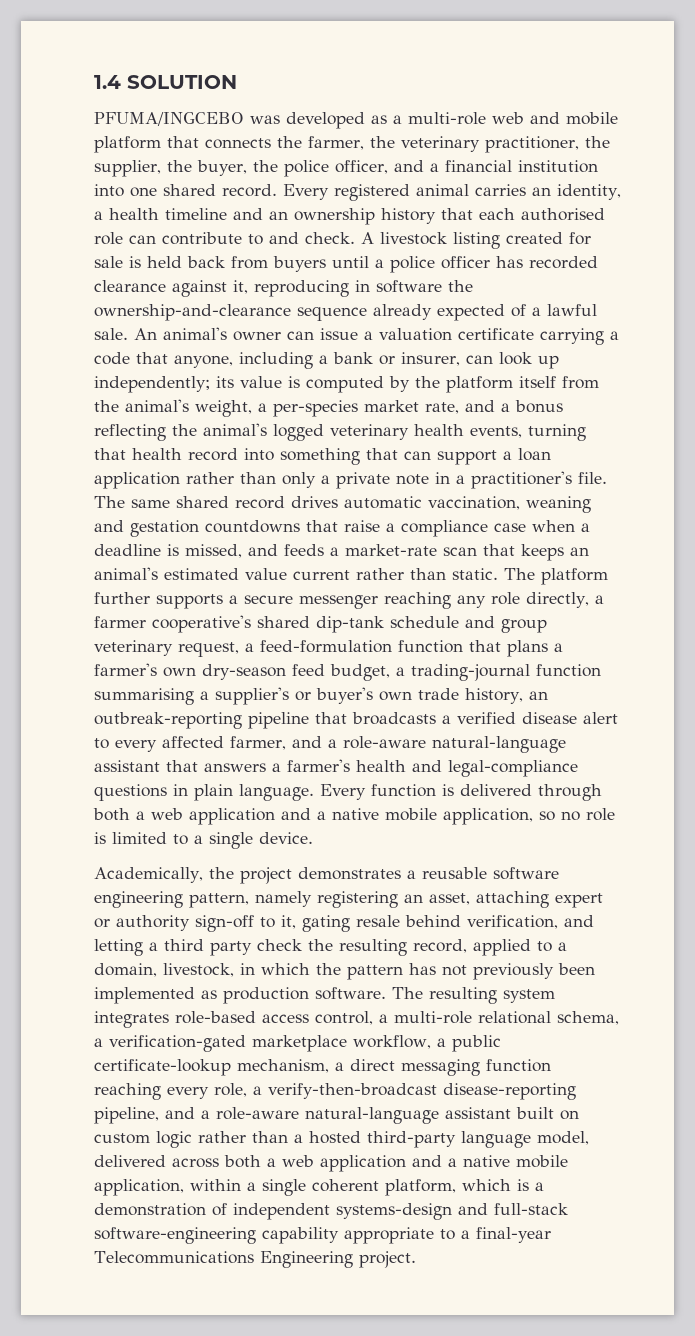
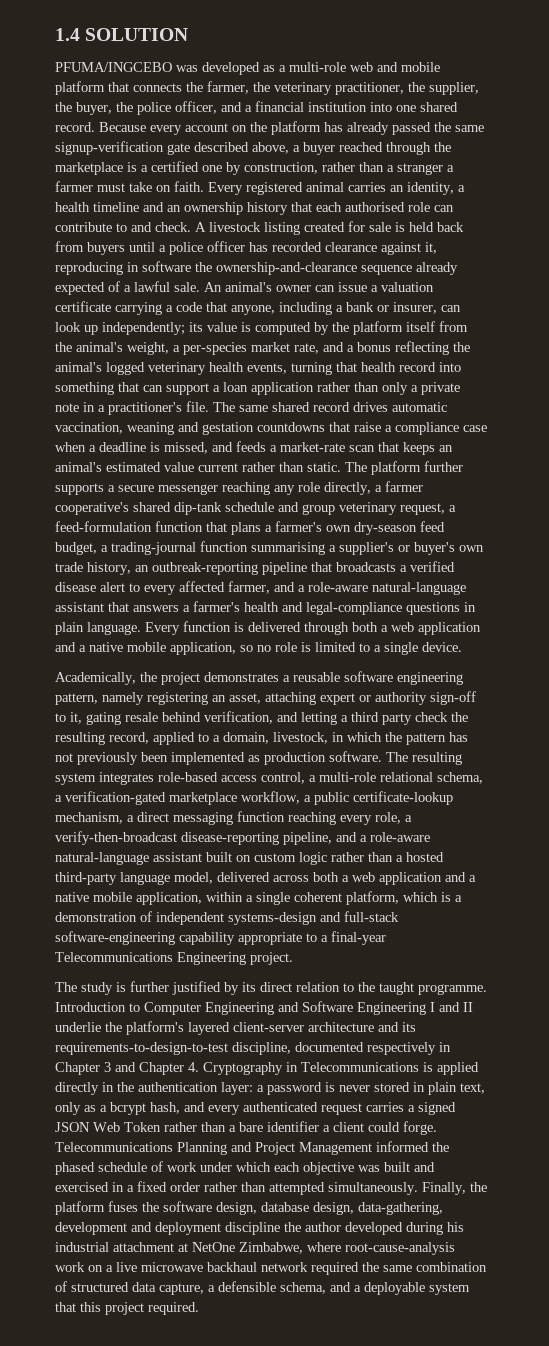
(277, 190) none -> [99,121,484,135] [55,141,451,155] [55,161,454,175] [55,181,204,192] Because every account on the platform has already passed the same signup-verification gate described above, a buyer reached through the marketplace is a certified one by construction, rather than a stranger a farmer must take on faith.
(416, 1259) none -> [55,981,487,995] [55,1001,473,1015] [55,1021,416,1035] [55,1042,451,1055] [55,1062,479,1075] [55,1082,485,1095] [55,1102,456,1115] [55,1121,437,1135] [55,1141,449,1155] [55,1161,435,1175] [55,1181,487,1195] [55,1201,443,1215] [55,1222,464,1235] [55,1242,455,1255] [55,1262,487,1275] [55,1281,470,1295] [55,1302,199,1315] // The study is further justified by its direct relation to the taught programme. Introduction to Computer Engineering and Software Engineering I and II underlie the platform's layered client-server architecture and its requirements-to-design-to-test discipline, documented respectively in Chapter 3 and Chapter 4. Cryptography in Telecommunications is applied directly in the authentication layer: a password is never stored in plain text, only as a bcrypt hash, and every authenticated request carries a signed JSON Web Token rather than a bare identifier a client could forge. Telecommunications Planning and Project Management informed the phased schedule of work under which each objective was built and exercised in a fixed order rather than attempted simultaneously. Finally, the platform fuses the software design, database design, data-gathering, development and deployment discipline the author developed during his industrial attachment at NetOne Zimbabwe, where root-cause-analysis work on a live microwave backhaul network required the same combination of structured data capture, a defensible schema, and a deployable system that this project required.

